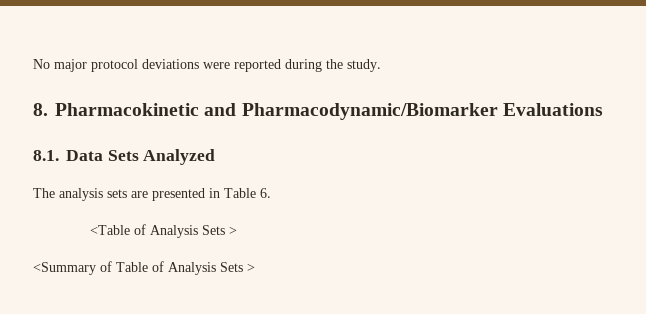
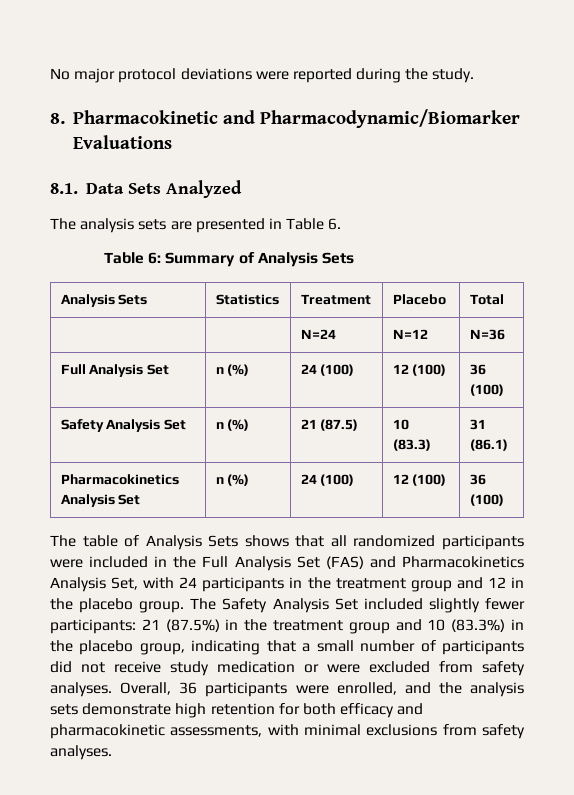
[90,224,238,238] [33,261,255,275] <Table of Analysis Sets > // <Summary of Table of Analysis Sets > -> [104,252,354,267] [60,294,148,307] [215,294,279,305] [300,294,371,305] [392,294,446,305] [469,294,504,305] [300,329,336,339] [392,329,428,339] [469,329,505,340] [60,364,170,377] [215,364,250,376] [300,364,355,376] [392,364,447,376] [469,364,486,375] [469,384,504,396] [60,419,187,432] [215,419,250,431] [300,419,359,431] [392,419,409,430] [392,439,431,451] [469,419,486,430] [469,439,508,451] [60,474,179,485] [60,494,141,507] [215,474,250,486] [300,474,355,486] [392,474,447,486] [469,474,486,485] [469,494,504,506] [50,535,524,550] [50,556,524,571] [50,577,524,592] [50,598,525,613] [50,619,524,634] [50,640,524,655] [50,661,525,676] [50,682,524,697] [50,703,424,718] [50,724,525,739] [50,745,112,760] Table 6: Summary of Analysis Sets // Analysis Sets | Statistics | Treatment | Placebo | Total // | | N=24 | N=12 | N=36 // Full Analysis Set | n (%) | 24 (100) | 12 (100) | 36 (100) // Safety Analysis Set | n (%) | 21 (87.5) | 10 (83.3) | 31 (86.1) // Pharmacokinetics Analysis Set | n (%) | 24 (100) | 12 (100) | 36 (100) // The table of Analysis Sets shows that all randomized participants were included in the Full Analysis Set (FAS) and Pharmacokinetics Analysis Set, with 24 participants in the treatment group and 12 in the placebo group. The Safety Analysis Set included slightly fewer participants: 21 (87.5%) in the treatment group and 10 (83.3%) in the placebo group, indicating that a small number of participants did not receive study medication or were excluded from safety analyses. Overall, 36 participants were enrolled, and the analysis sets demonstrate high retention for both efficacy and pharmacokinetic assessments, with minimal exclusions from safety analyses.

